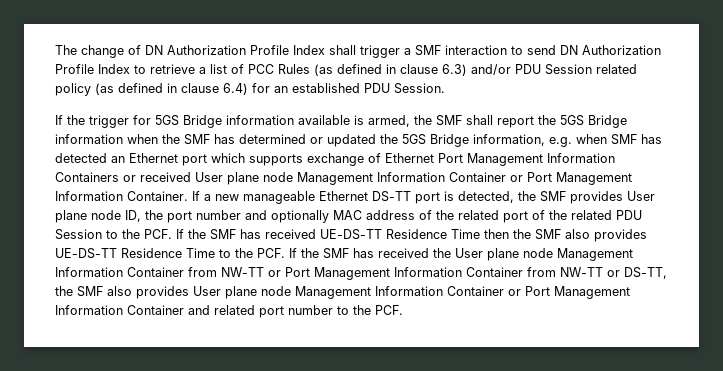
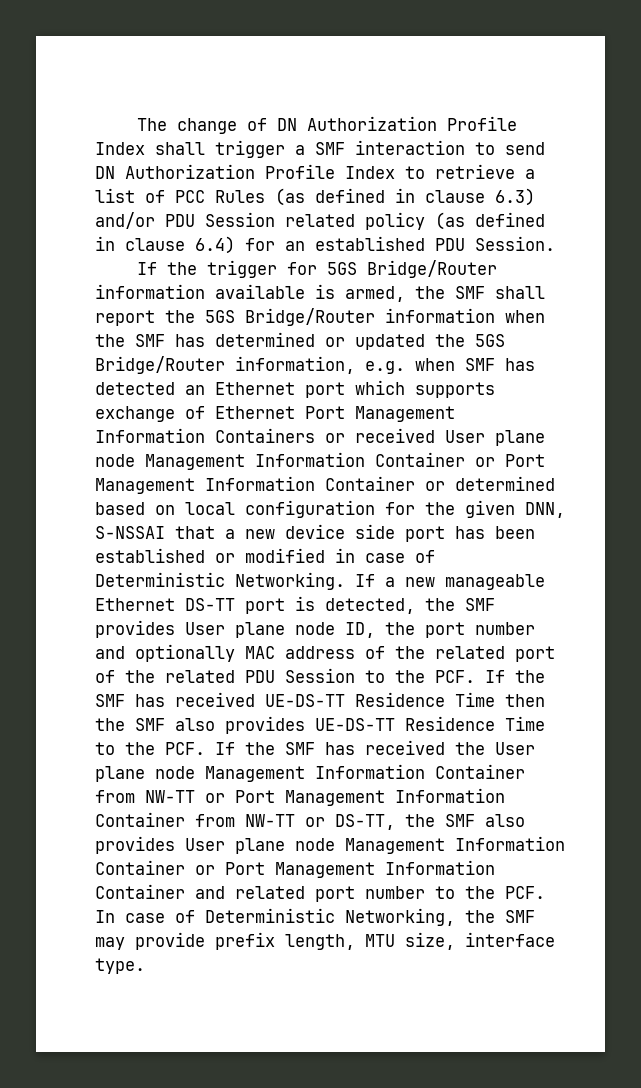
[183,115,222,128] Bridge -> [367,260,498,278] Bridge/Router
[588,115,627,128] Bridge -> [245,308,375,326] Bridge/Router
[430,134,469,147] Bridge -> [95,356,225,374] Bridge/Router
[127,191,188,201] Container. -> [325,476,555,491] [95,500,565,518] [95,524,535,542] [95,548,435,563] [95,572,345,590] Container or determined based on local configuration for the given DNN, S-NSSAI that a new device side port has been established or modified in case of Deterministic Networking.
(403, 310) none -> [95,908,535,926] [95,932,555,950] [95,958,145,974] In case of Deterministic Networking, the SMF may provide prefix length, MTU size, interface type.

